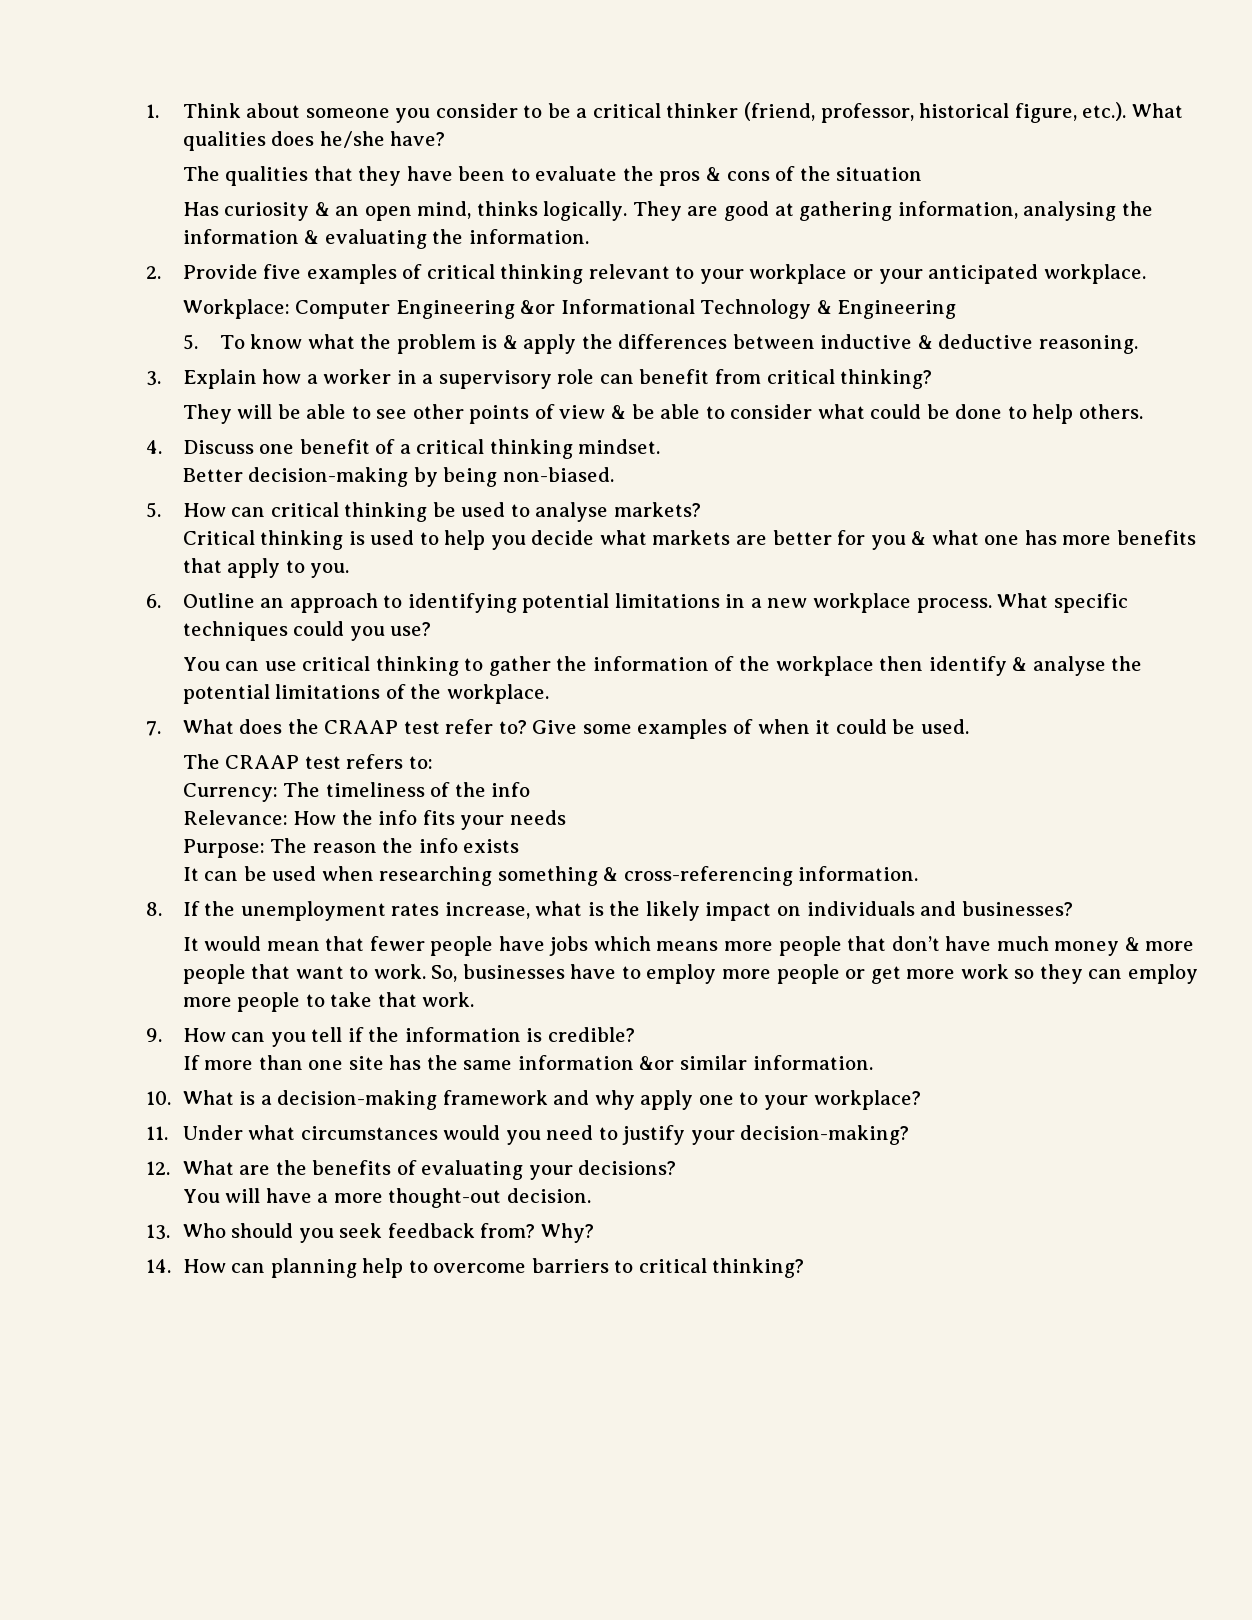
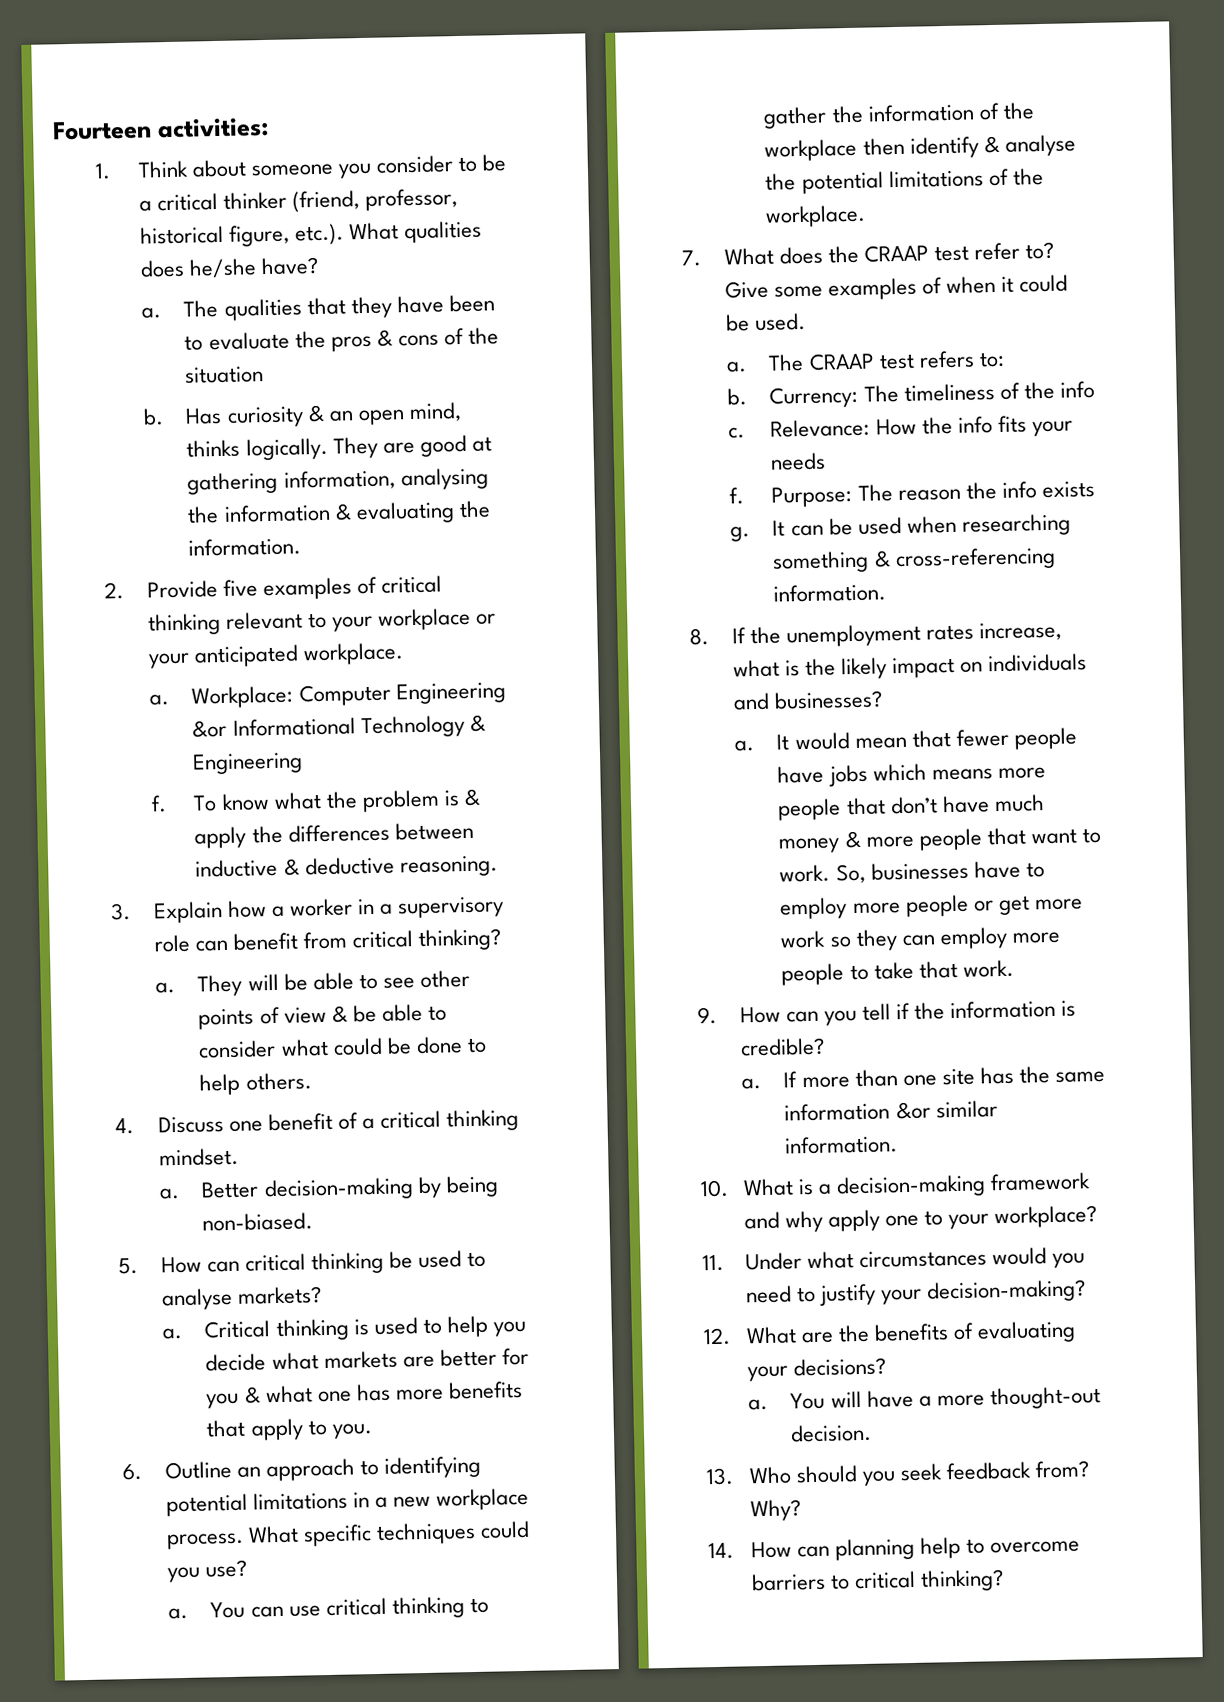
(145, 111) none -> [52,116,270,141] Fourteen activities: //
(446, 138) none -> [140,307,161,319] a.
(923, 174) none -> [142,408,164,426] b.
(1146, 274) none -> [148,694,169,706] a.
[182,334,198,350] 5. -> [150,795,167,813] f.
(933, 379) none -> [154,982,175,994] a.
(661, 446) none -> [158,1187,180,1200] a.
(701, 509) none -> [161,1327,182,1340] a.
(432, 629) none -> [167,1607,188,1620] a.
(969, 726) none -> [725,361,747,373] a.
(433, 762) none -> [726,388,747,406] b.
(531, 789) none -> [727,427,745,439] c.
(566, 817) none -> [728,487,744,505] f.
(520, 846) none -> [729,526,750,542] g.
(1073, 908) none -> [733,740,754,752] a.
(635, 1034) none -> [740,1077,761,1090] a.
(677, 1167) none -> [747,1398,768,1411] a.

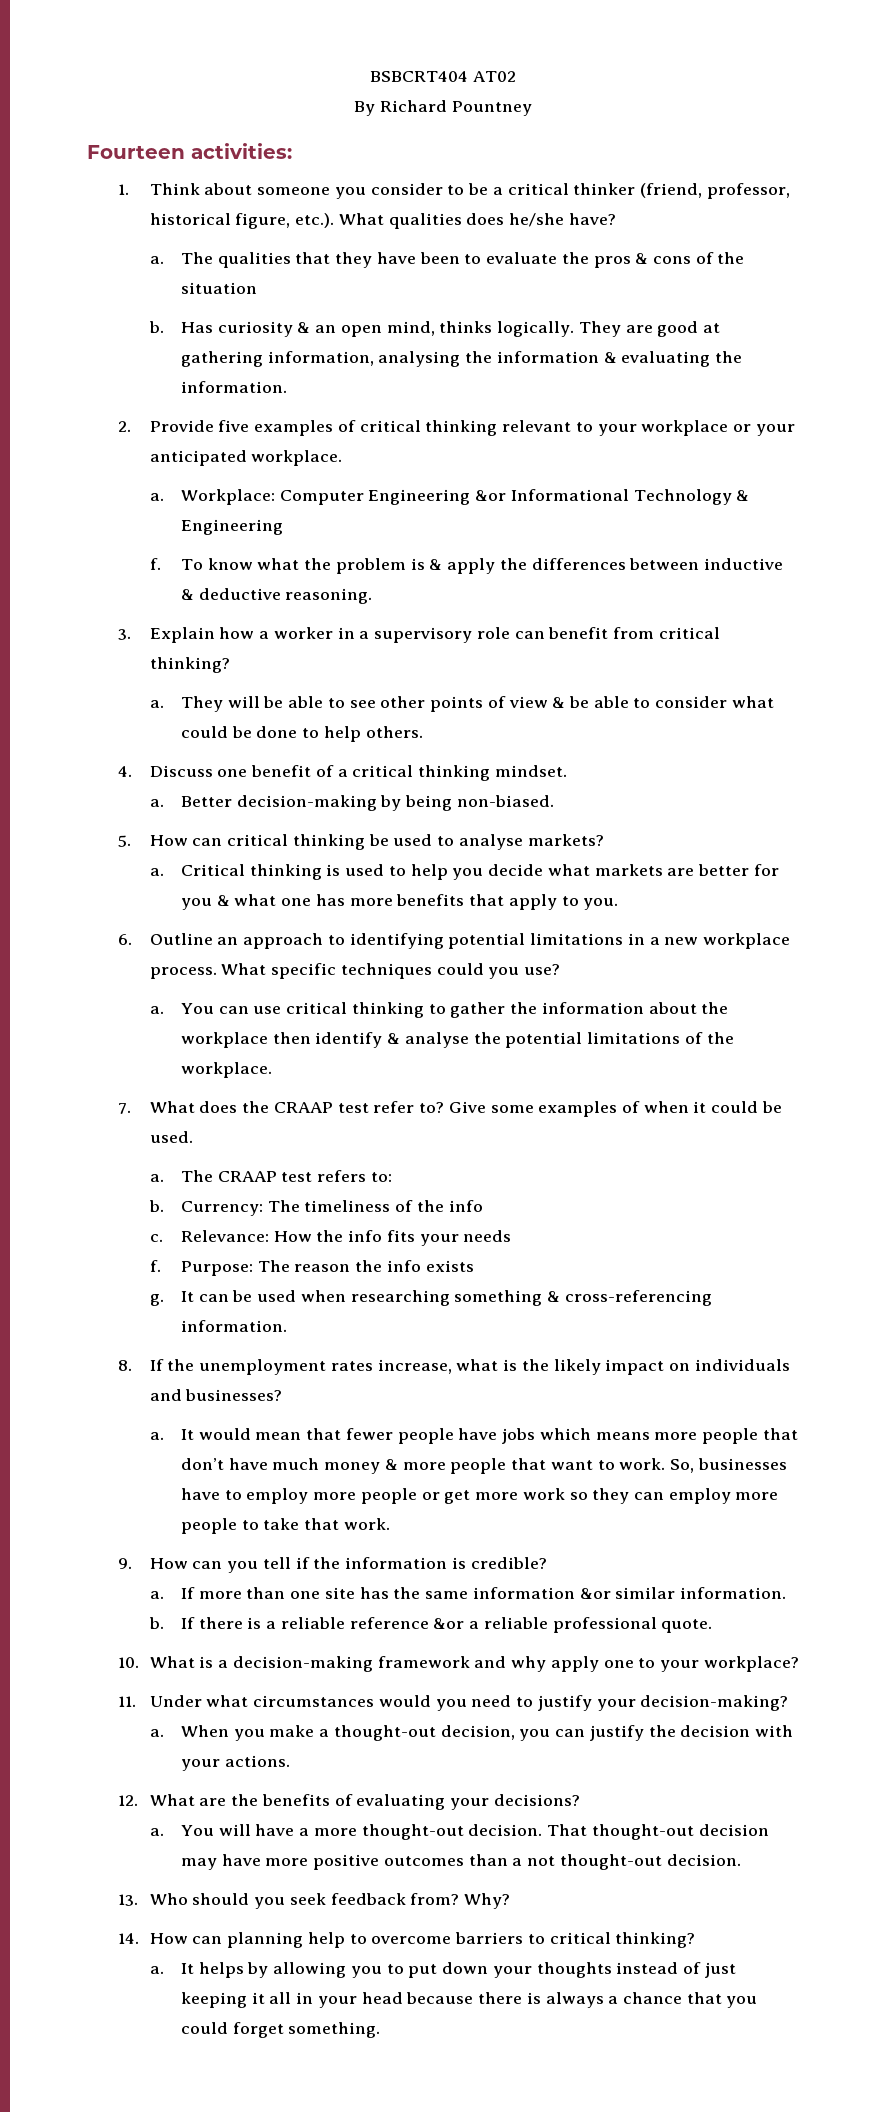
(52, 130) none -> [370,71,516,82] [354,100,532,116] BSBCRT404 AT02 // By Richard Pountney //
[978,102,1000,121] of -> [648,1002,697,1014] about
(899, 1145) none -> [148,1617,713,1633] // b. If there is a reliable reference &or a reliable professional quote.
(1087, 1291) none -> [149,1725,794,1741] [181,1755,290,1771] // a. When you make a thought-out decision, you can justify the decision with your actions.
(873, 1433) none -> [547,1824,769,1840] [181,1854,741,1870] That thought-out decision may have more positive outcomes than a not thought-out decision.
(1005, 1580) none -> [149,1962,736,1978] [181,1992,758,2008] [181,2022,381,2038] // a. It helps by allowing you to put down your thoughts instead of just keeping it all in your head because there is always a chance that you could forget something.

